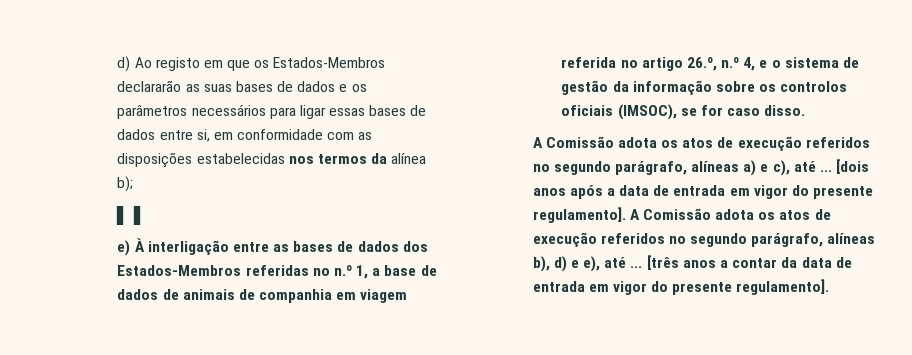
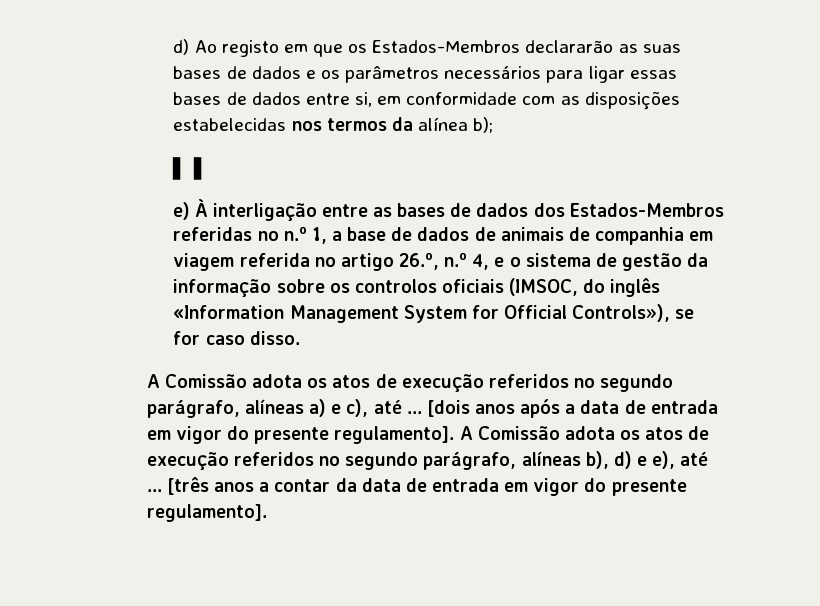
[617,104,677,120] (IMSOC), -> [509,278,661,297] [173,304,671,323] (IMSOC, do inglês «Information Management System for Official Controls»),

